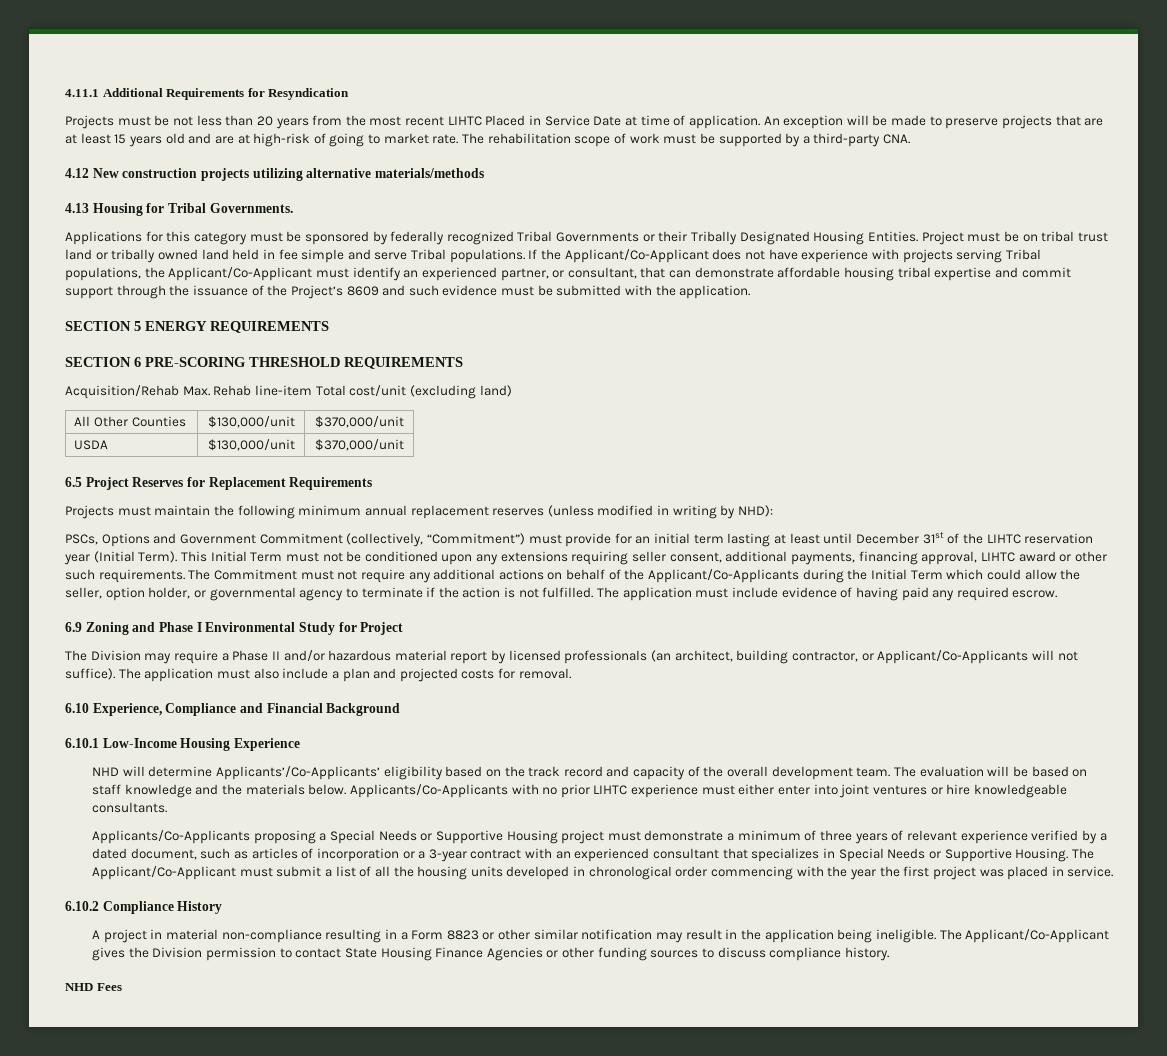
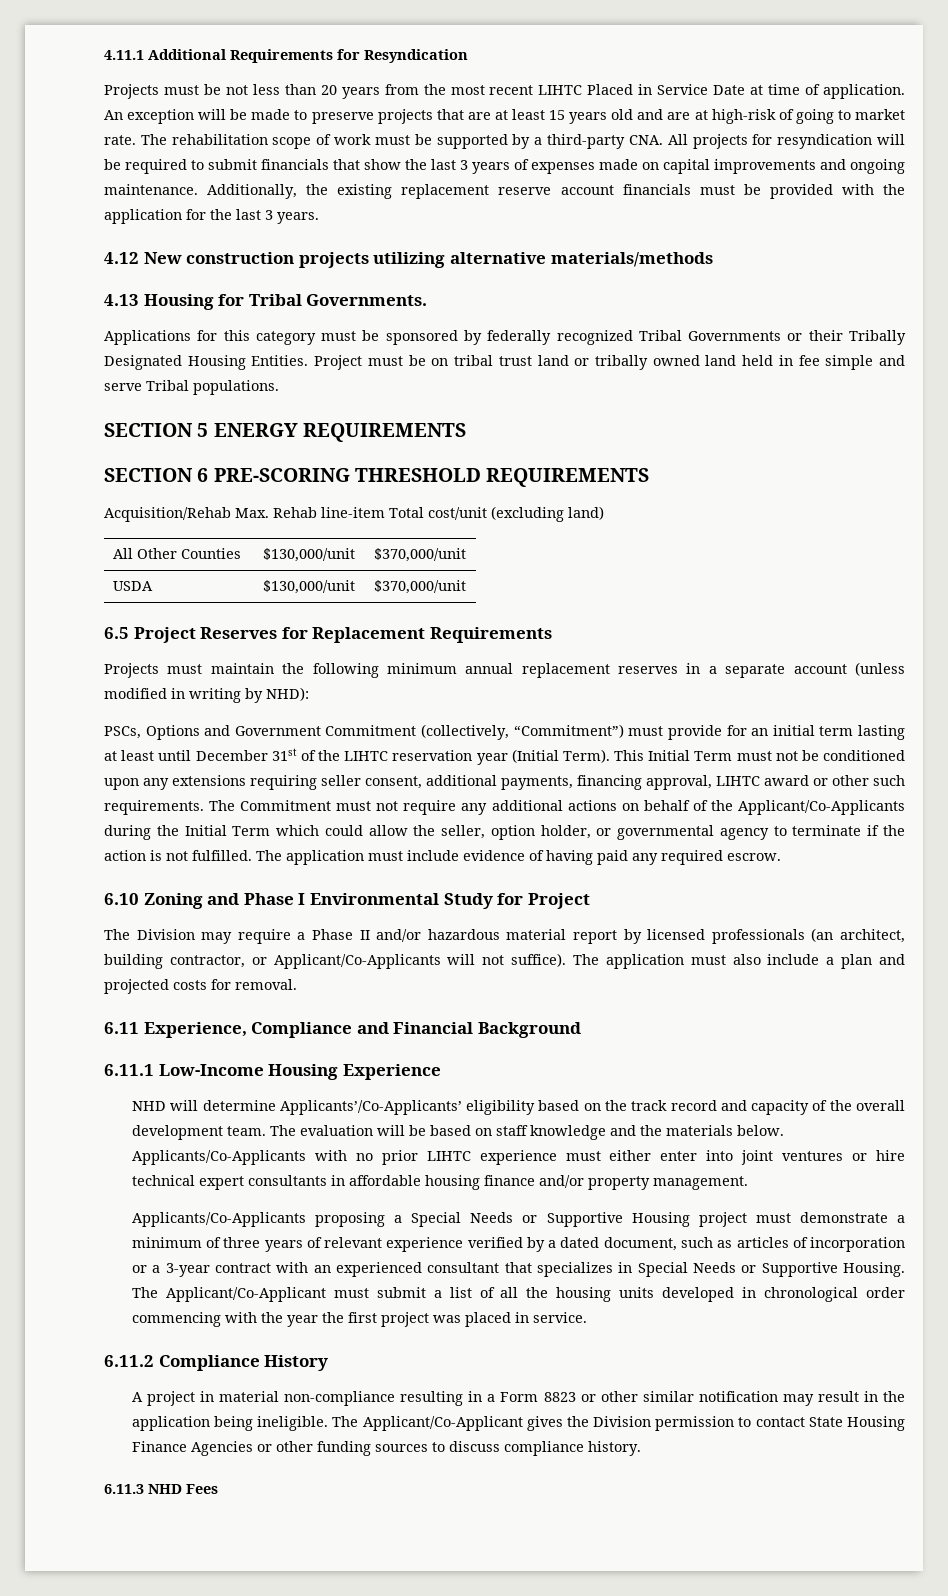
(911, 139) none -> [667,134,906,149] [104,159,905,174] [104,184,906,199] [104,209,319,224] All projects for resyndication will be required to submit financials that show the last 3 years of expenses made on capital improvements and ongoing maintenance. Additionally, the existing replacement reserve account financials must be provided with the application for the last 3 years.
[528,249,1041,263] [65,267,1071,281] [65,285,751,299] If the Applicant/Co-Applicant does not have experience with projects serving Tribal populations, the Applicant/Co-Applicant must identify an experienced partner, or consultant, that can demonstrate affordable housing tribal expertise and commit support through the issuance of the Project’s 8609 and such evidence must be submitted with the application. -> (279, 387) none
(545, 512) none -> [686,663,847,678] in a separate account
[65,622,82,632] 6.9 -> [104,893,139,905] 6.10
[65,703,89,713] 6.10 -> [104,1022,139,1034] 6.11
[65,738,99,748] 6.10.1 -> [104,1064,154,1076] 6.11.1
[973,784,1067,798] [91,802,167,813] knowledgeable consultants. -> [131,1175,748,1190] technical expert consultants in affordable housing finance and/or property management.
[65,901,99,911] 6.10.2 -> [104,1355,154,1367] 6.11.2
(889, 954) none -> [104,1484,144,1494] 6.11.3

